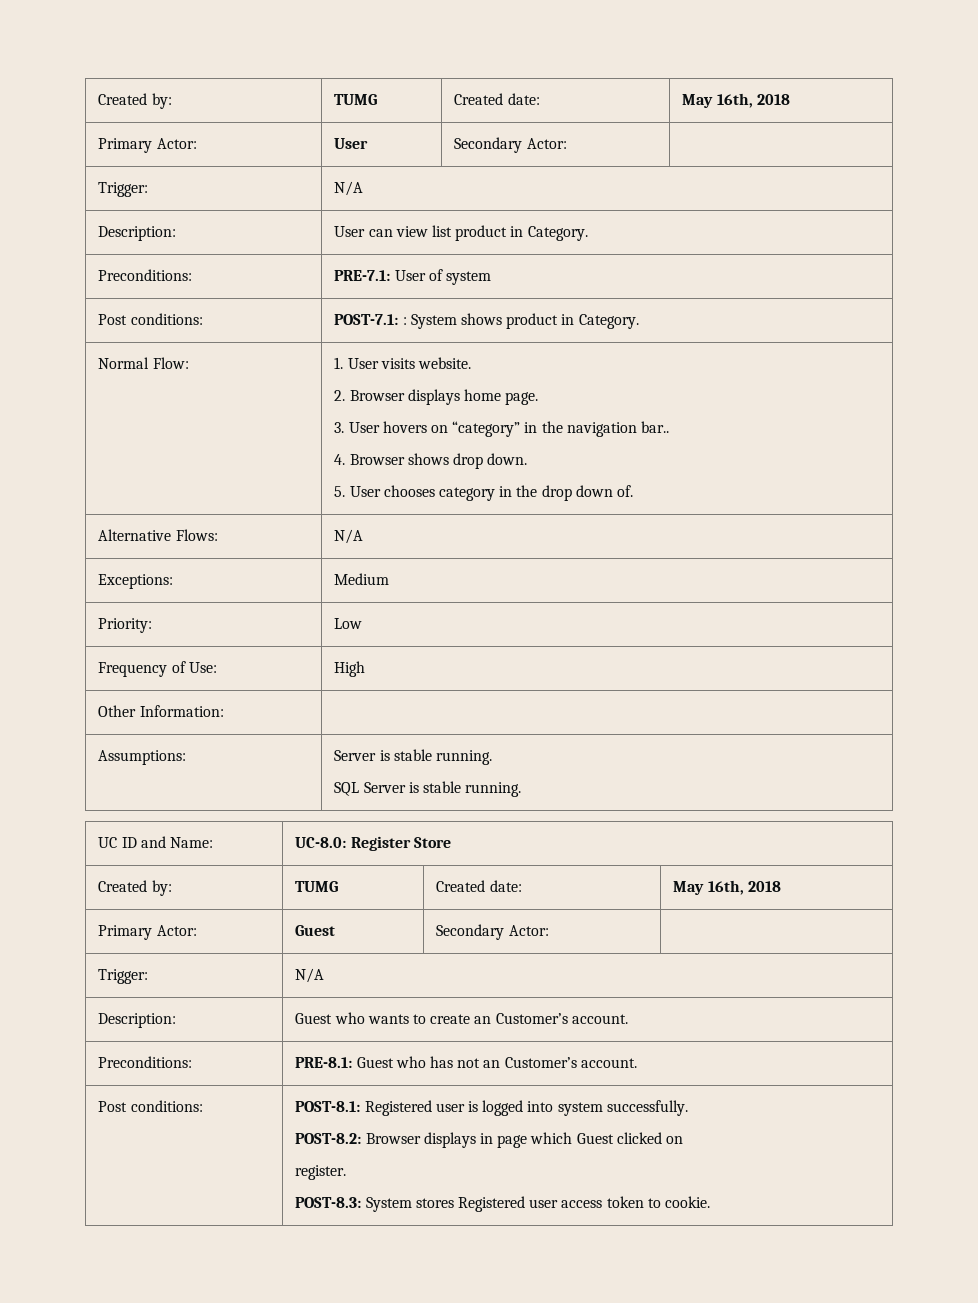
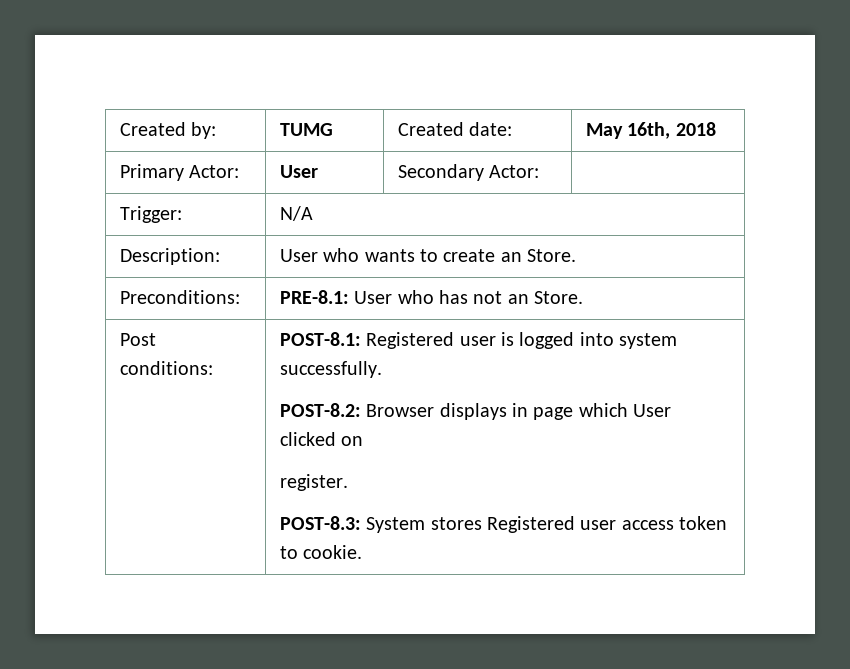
[368,225,588,241] [98,269,193,281] [334,269,492,285] [98,313,203,325] [334,313,639,329] [98,357,189,369] [334,357,472,369] [334,389,539,405] [334,421,669,437] [334,453,528,469] [334,485,633,501] [98,529,218,541] [334,529,364,544] [98,574,174,589] [334,573,390,585] [98,618,153,633] [334,618,363,629] [98,661,217,677] [334,661,366,677] [98,705,224,717] [98,750,187,765] [334,749,493,765] [334,781,522,797] [98,836,214,848] [295,836,451,851] [98,880,172,896] [295,881,339,892] [436,880,522,892] [673,880,781,895] [98,925,197,940] [295,925,336,936] [436,924,549,940] [98,969,149,984] [295,968,325,983] [98,1013,177,1028] [295,1013,333,1024] can view list product in Category. // Preconditions: | PRE-7.1: User of system // Post conditions: | POST-7.1: : System shows product in Category. // Normal Flow: | 1. User visits website. // 2. Browser displays home page. // 3. User hovers on “category” in the navigation bar.. // 4. Browser shows drop down. // 5. User chooses category in the drop down of. // Alternative Flows: | N/A // Exceptions: | Medium // Priority: | Low // Frequency of Use: | High // Other Information: | // Assumptions: | Server is stable running. // SQL Server is stable running. // UC ID and Name: | UC-8.0: Register Store // Created by: | TUMG | Created date: | May 16th, 2018 // Primary Actor: | Guest | Secondary Actor: | // Trigger: | N/A // Description: | Guest -> (318, 255) none
[495,1013,628,1024] Customer’s account. -> [527,249,577,262] Store.
[356,1057,394,1068] Guest -> [354,291,393,304] User
[504,1057,637,1068] Customer’s account. -> [534,291,584,304] Store.
[576,1133,614,1144] Guest -> [633,404,672,417] User

